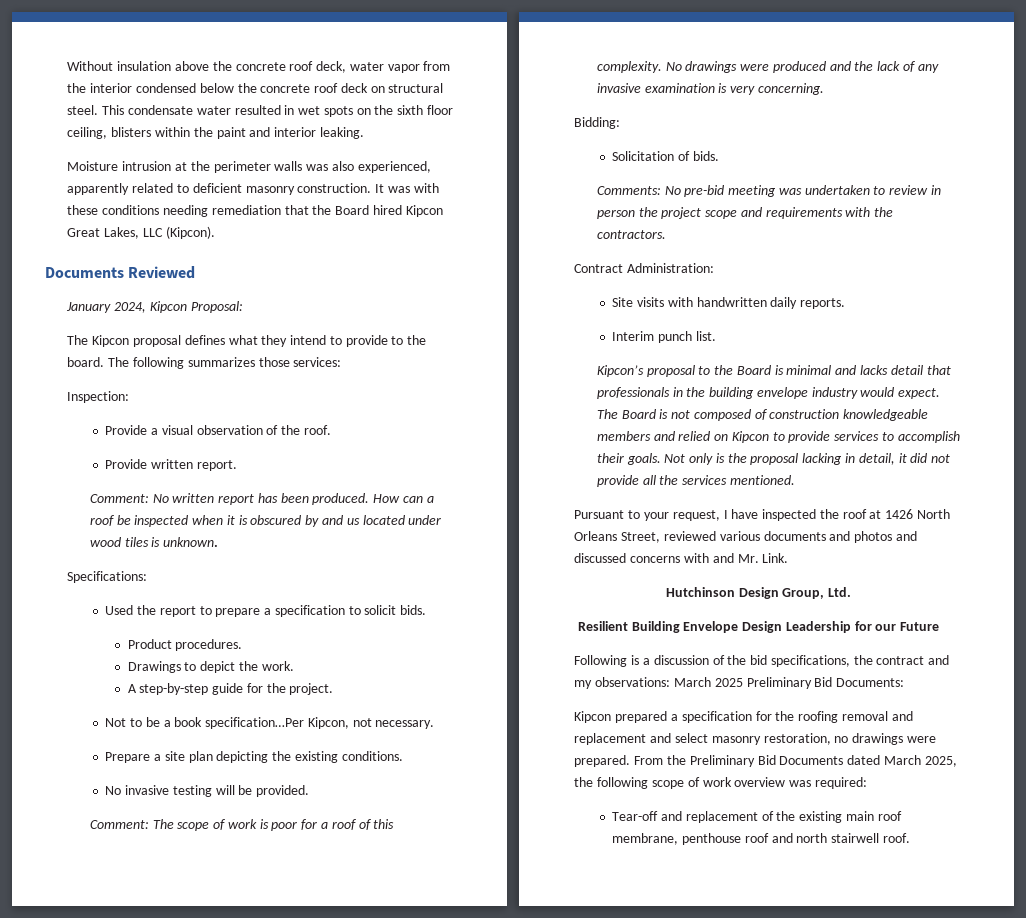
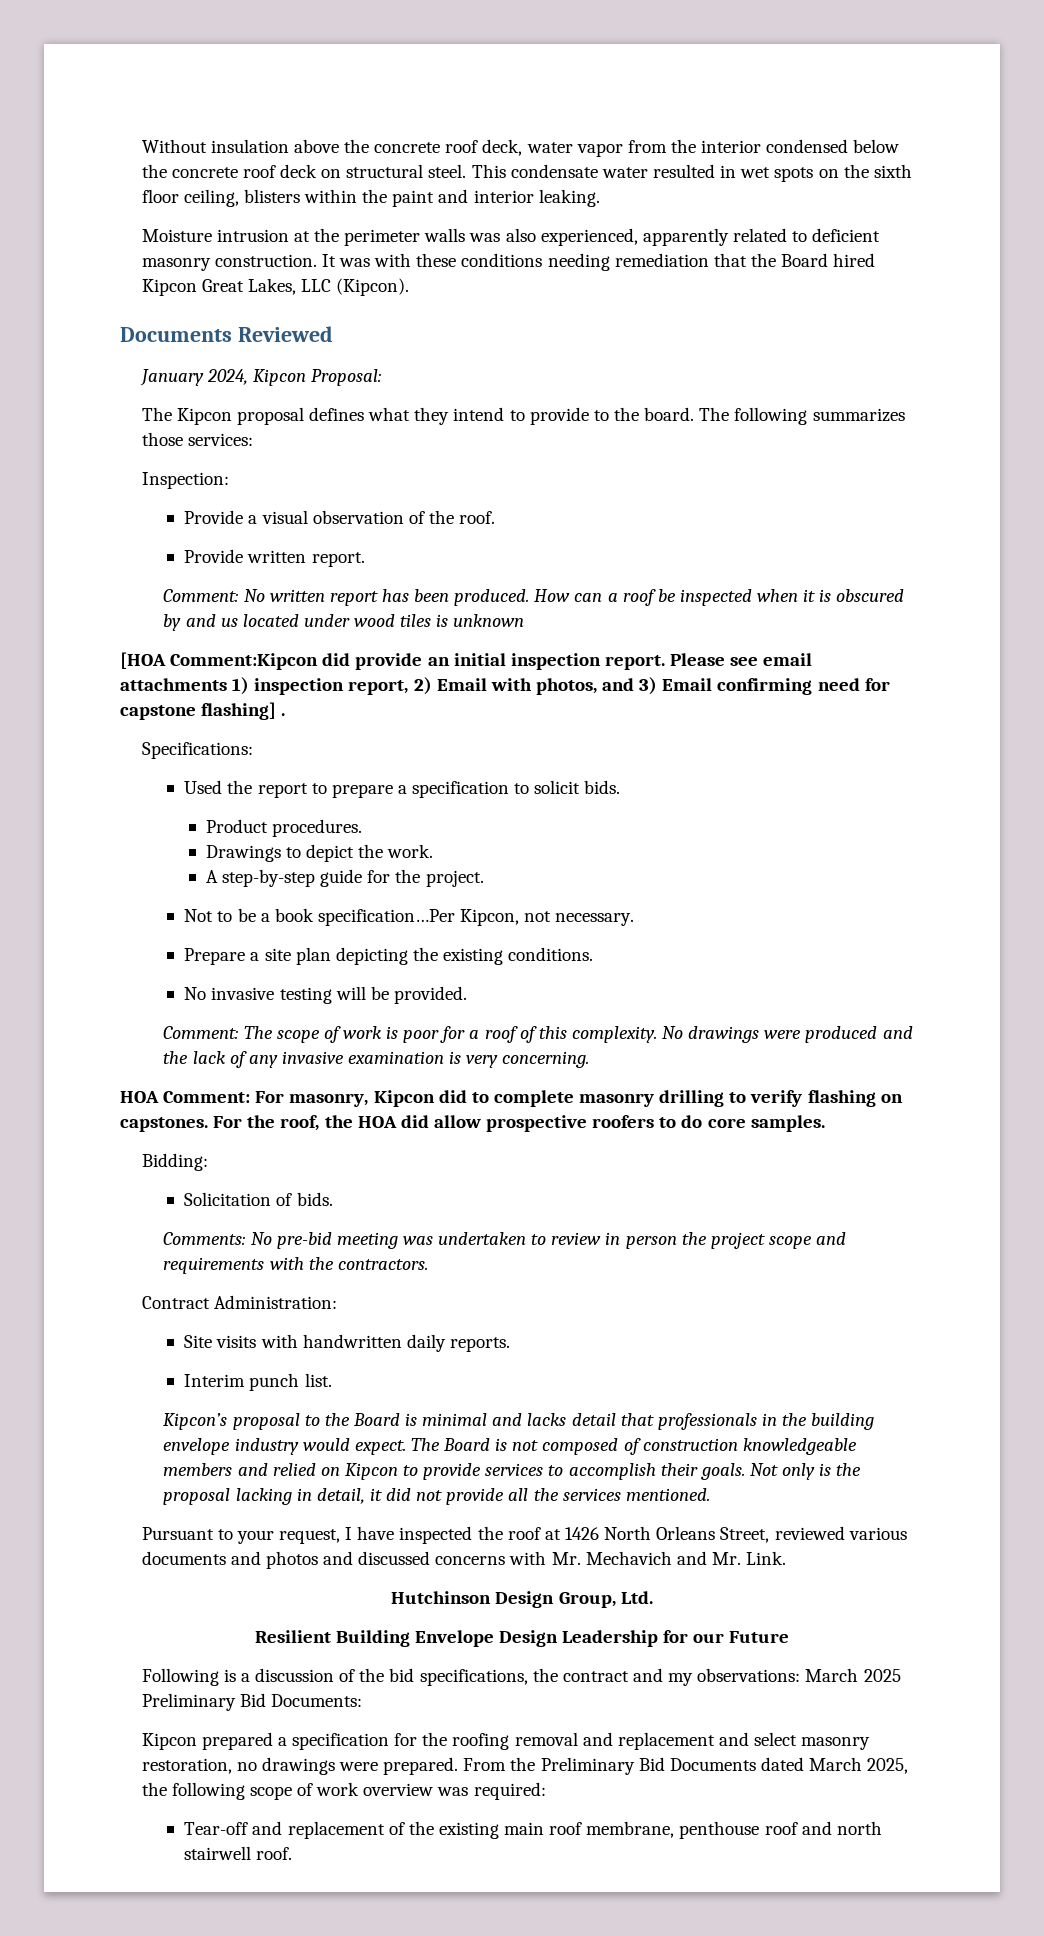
[163,537,219,547] unknown. -> [453,614,525,627] [120,652,813,670] [120,677,890,695] [120,702,286,720] unknown // [HOA Comment:Kipcon did provide an initial inspection report. Please see email attachments 1) inspection report, 2) Email with photos, and 3) Email confirming need for capstone flashing] .
(824, 89) none -> [120,1090,903,1107] [120,1115,825,1132] // HOA Comment: For masonry, Kipcon did to complete masonry drilling to verify flashing on capstones. For the roof, the HOA did allow prospective roofers to do core samples.
(709, 558) none -> [551,1551,672,1565] Mr. Mechavich

